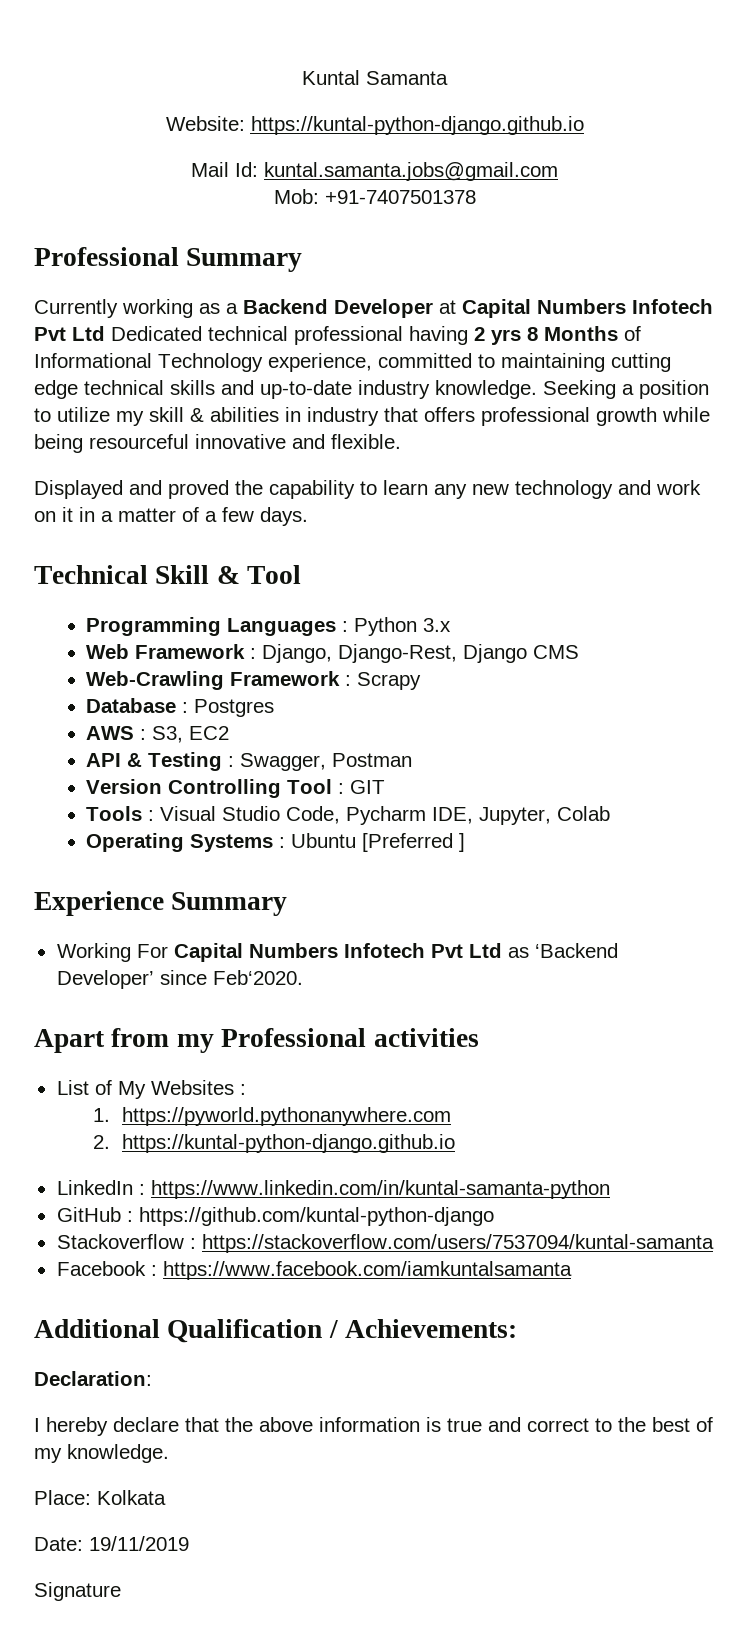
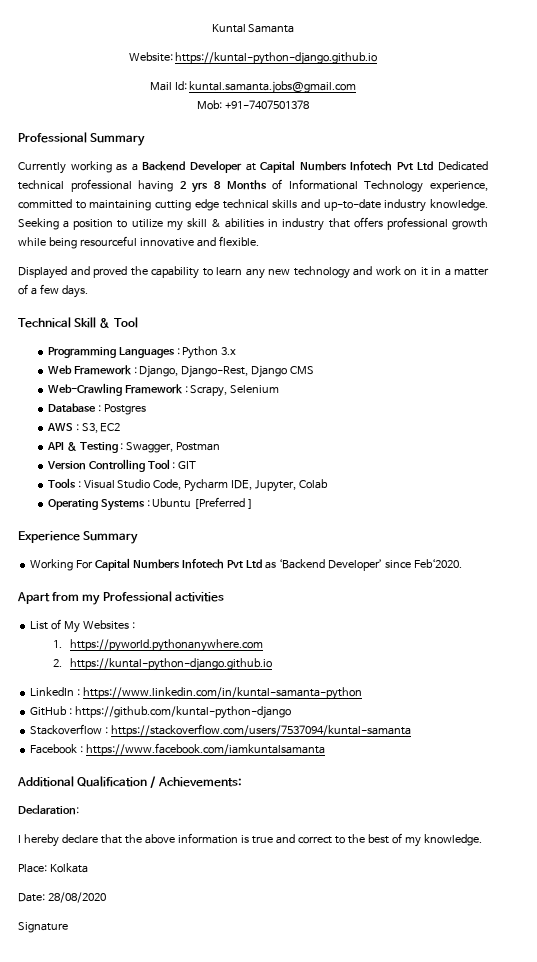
[357,672,422,690] Scrapy -> [190,385,280,397] Scrapy, Selenium
[89,1536,189,1551] 19/11/2019 -> [47,892,106,903] 28/08/2020

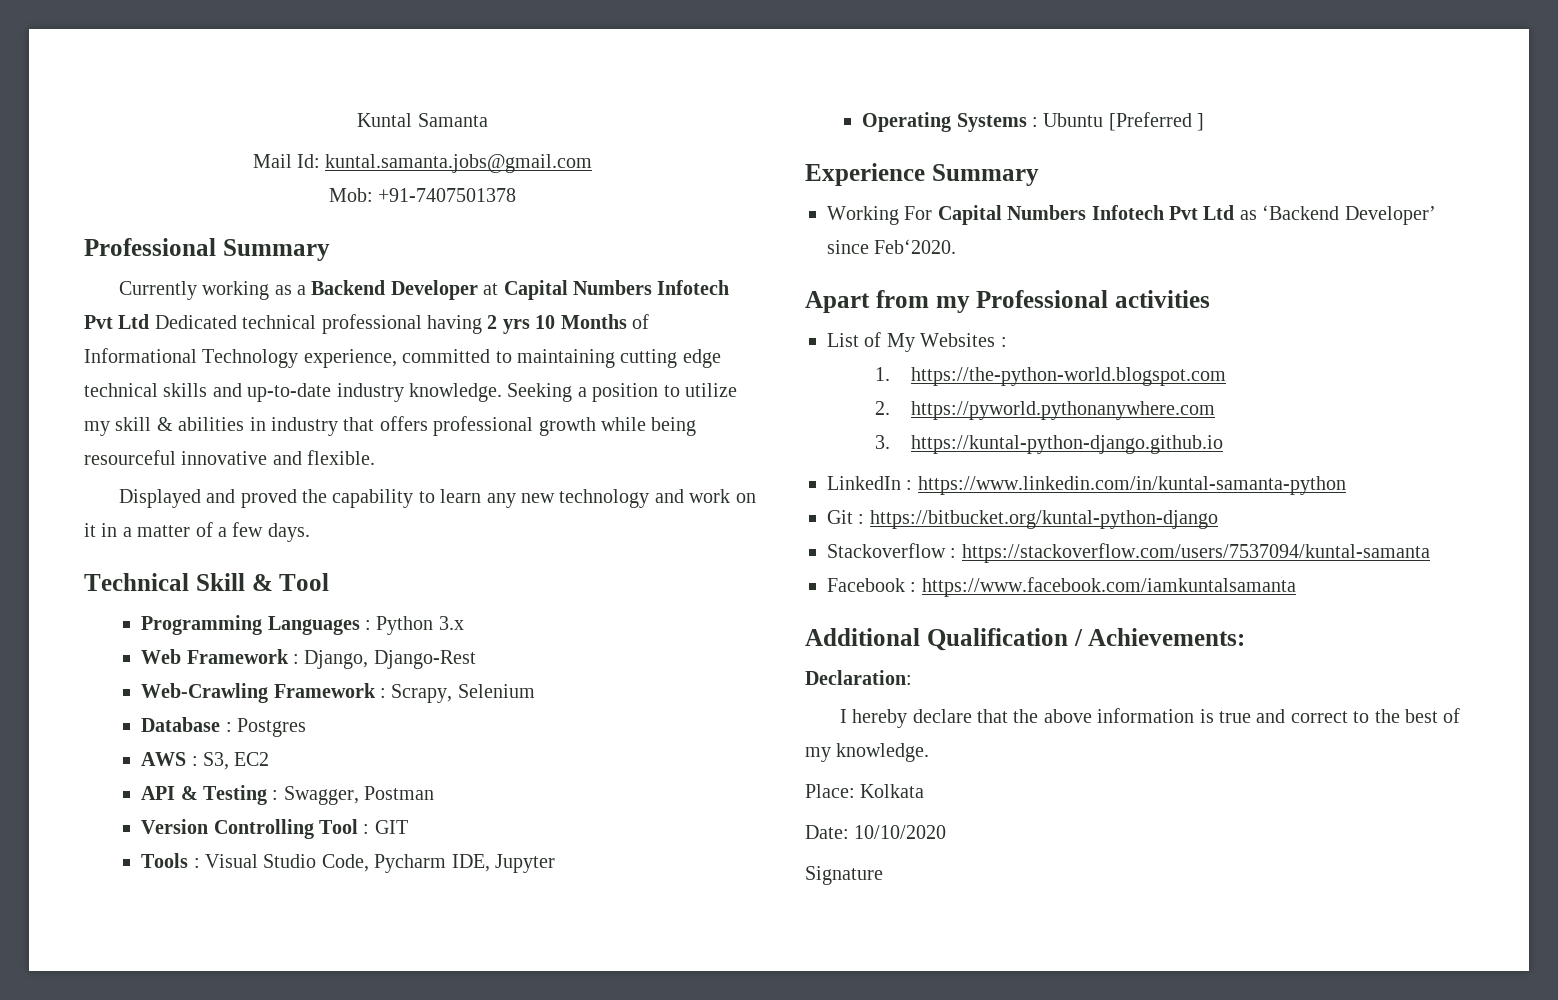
[128,52,378,65] // Website: https://kuntal-python-django.github.io -> (488, 120) none
[213,181,221,189] 8 -> [535,315,556,329] 10
[181,365,315,378] Django-Rest, Django CMS -> [373,650,476,669] Django-Rest
[255,479,329,492] Jupyter, Colab -> [495,854,556,873] Jupyter
(62, 644) none -> [910,367,1226,386] [875,401,891,415] https://the-python-world.blogspot.com // 2.
[52,659,62,667] 2. -> [875,435,891,449] 3.
[30,706,292,719] GitHub : https://github.com/kuntal-python-django -> [827,510,1218,529] Git : https://bitbucket.org/kuntal-python-django
[47,892,106,903] 28/08/2020 -> [854,825,947,839] 10/10/2020

